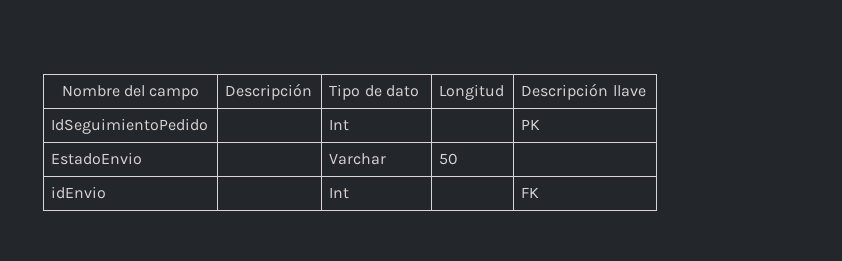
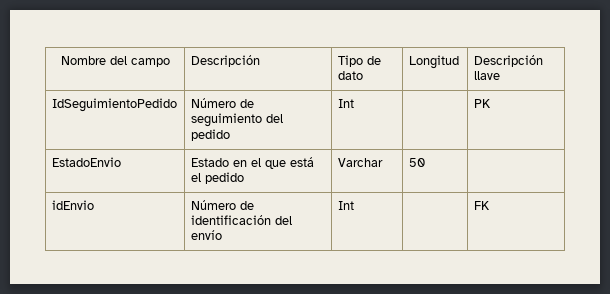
[329,119,350,131] [521,119,541,130] [51,152,143,165] [329,153,387,165] [439,153,459,165] [51,186,107,199] | Int | | PK // EstadoEnvio | | Varchar | 50 | // idEnvio | -> [190,98,254,108] [190,113,283,127] [190,129,230,141] [337,99,354,108] [473,99,491,108] [51,157,121,167] [190,157,314,169] [190,172,244,184] [337,158,383,167] [408,158,425,167] [51,200,94,210] [190,200,254,210] [190,215,292,225] [190,230,222,240] Número de seguimiento del pedido | Int | | PK // EstadoEnvio | Estado en el que está el pedido | Varchar | 50 | // idEnvio | Número de identificación del envío

